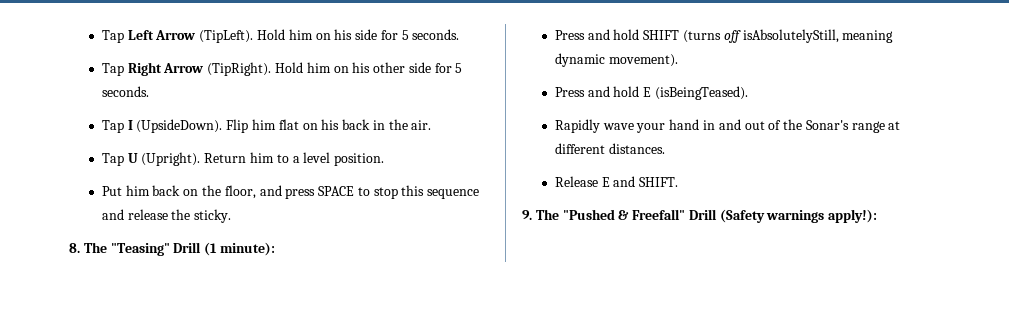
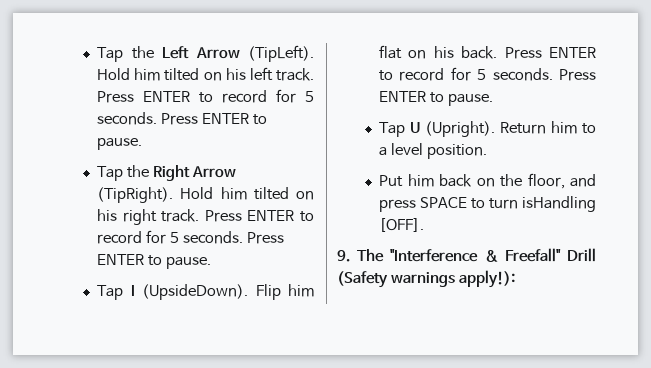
[101,30,124,43] Tap -> [97,46,154,62] Tap the
[315,29,460,40] [101,63,124,76] on his side for 5 seconds. // Tap -> [164,67,314,81] [97,89,314,103] [97,112,267,125] [97,138,143,150] [97,165,149,181] tilted on his left track. Press ENTER to record for 5 seconds. Press ENTER to pause. // Tap the
[333,62,463,73] [101,86,149,97] on his other side for 5 seconds. -> [253,187,314,200] [97,209,314,225] [97,230,284,244] [97,254,211,269] tilted on his right track. Press ENTER to record for 5 seconds. Press ENTER to pause.
[342,119,432,130] back in the air. -> [461,46,596,59] [379,67,596,81] [379,91,493,106] back. Press ENTER to record for 5 seconds. Press ENTER to pause.
[373,185,480,199] [101,209,232,223] [69,242,275,256] [554,29,894,43] [554,53,678,67] [554,86,748,100] [554,119,901,133] [554,143,665,154] [554,176,679,187] stop this sequence and release the sticky. // 8. The "Teasing" Drill (1 minute): // Press and hold SHIFT (turns off isAbsolutelyStill, meaning dynamic movement). // Press and hold E (isBeingTeased). // Rapidly wave your hand in and out of the Sonar's range at different distances. // Release E and SHIFT. -> [489,196,596,212] [379,218,425,232] turn isHandling [OFF].
[562,209,615,220] "Pushed -> [390,249,479,262] "Interference

